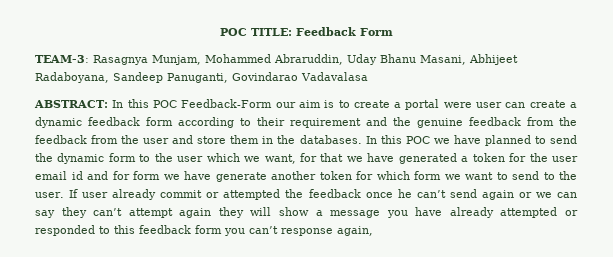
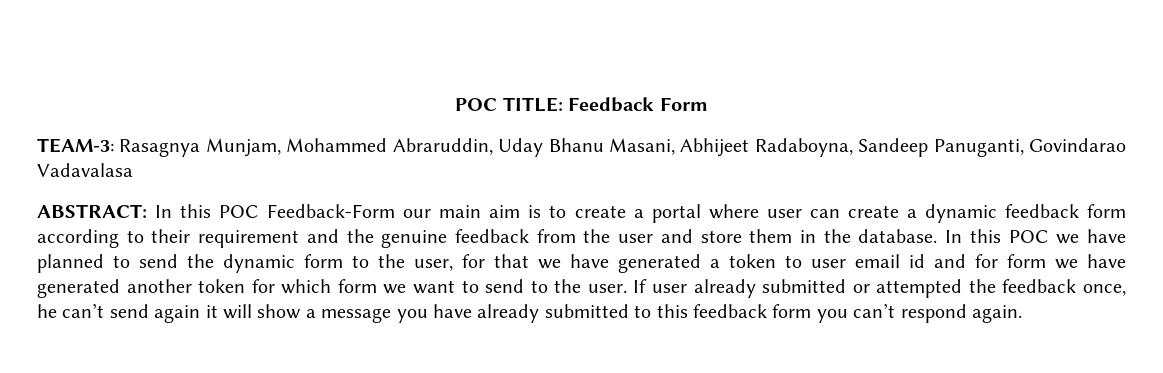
[35,72,109,83] Radaboyana, -> [754,138,853,157] Radaboyna,
(296, 105) none -> [439,205,482,218] main
[443,102,472,108] were -> [708,204,759,219] where
[35,135,140,144] feedback from the -> (611, 236) none
[299,135,362,144] databases. -> [858,229,938,243] database.
[177,153,296,164] user which we want, -> [414,259,453,271] user,
[509,153,548,162] for the -> [785,255,802,268] to
[215,172,267,182] generate -> [37,279,120,298] generated
[160,190,203,198] commit -> [762,279,847,293] submitted
[365,192,393,198] once -> [1082,284,1126,296] once,
[518,192,577,198] [35,207,244,218] or we can say they can’t attempt again they -> [205,305,218,318] it
[500,207,578,218] [35,225,95,236] attempted or responded -> [544,304,629,318] submitted
[281,226,373,236] response again, -> [900,304,1022,323] respond again.

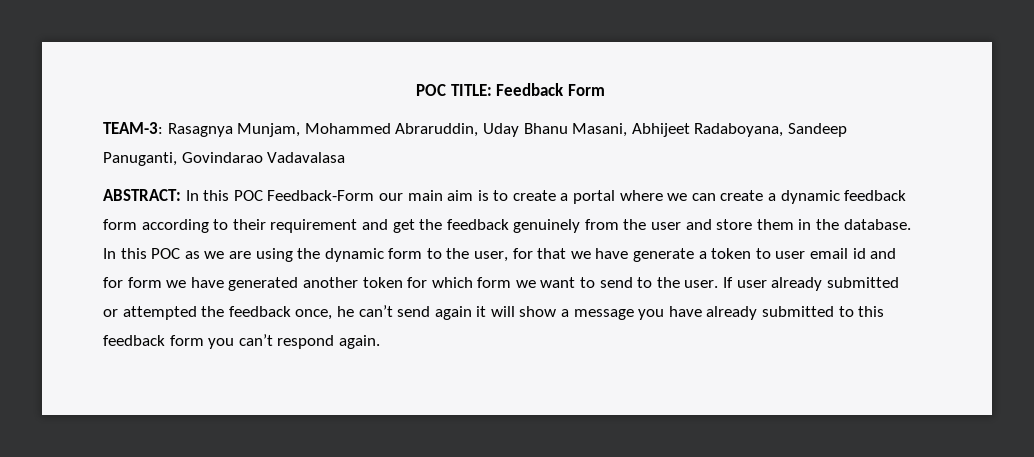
[754,138,853,157] Radaboyna, -> [694,123,784,137] Radaboyana,
[766,209,802,218] user -> [667,193,688,201] we
[346,229,529,248] the genuine feedback -> [392,219,581,233] get the feedback genuinely
[1056,229,1126,244] [37,254,178,273] we have planned to send -> [184,248,293,262] as we are using
[618,254,701,273] generated -> [633,248,695,262] generate

